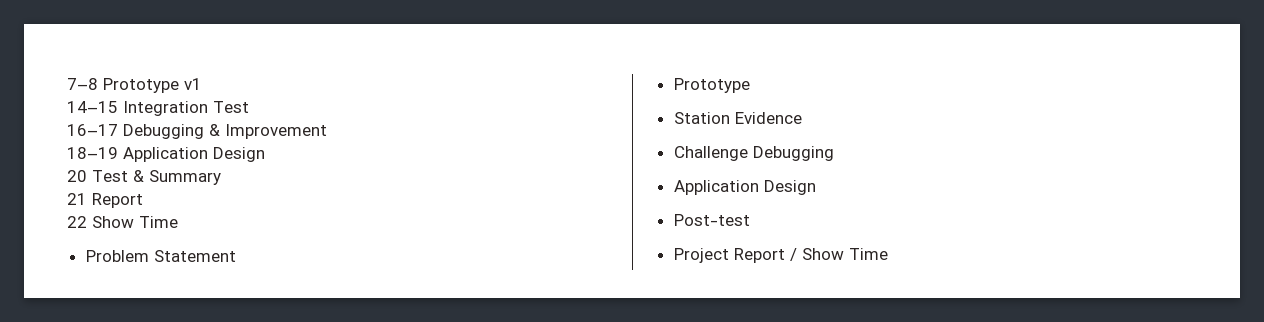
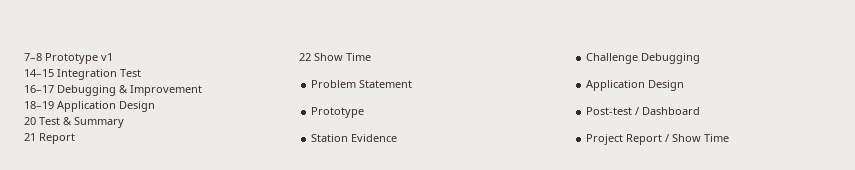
(750, 220) none -> [635,107,701,115] / Dashboard

